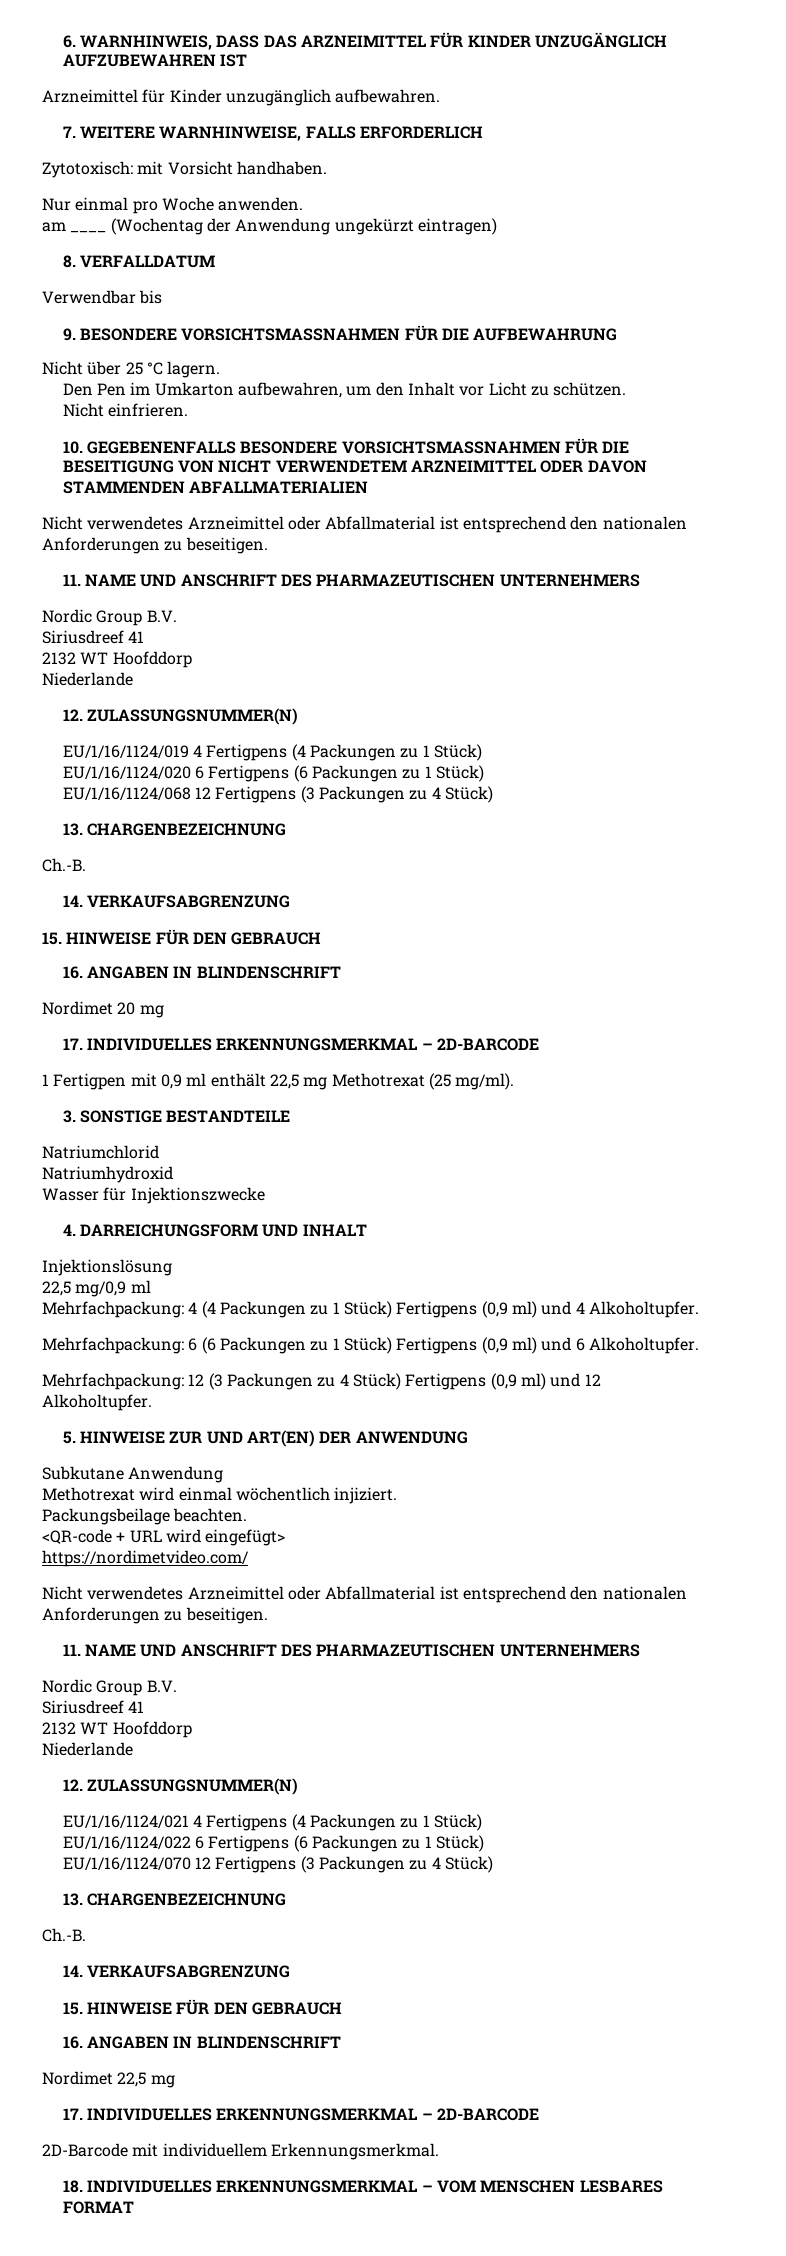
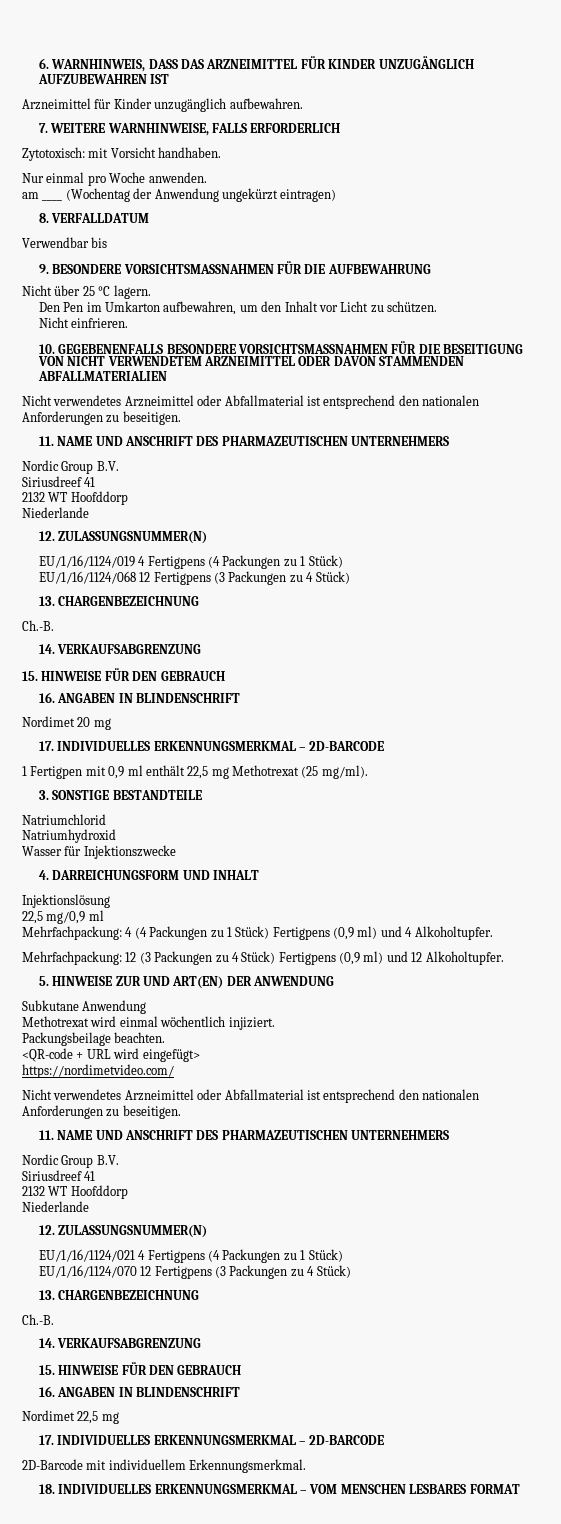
[62,765,484,782] // EU/1/16/1124/020 6 Fertigpens (6 Packungen zu 1 Stück) -> (343, 561) none
[42,1337,699,1354] // Mehrfachpackung: 6 (6 Packungen zu 1 Stück) Fertigpens (0,9 ml) und 6 Alkoholtupfer. -> (493, 933) none
[62,1835,484,1852] // EU/1/16/1124/022 6 Fertigpens (6 Packungen zu 1 Stück) -> (343, 1255) none

